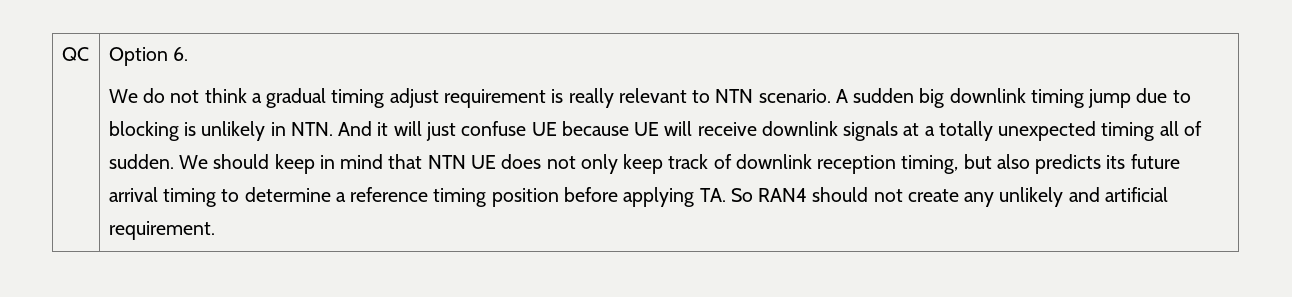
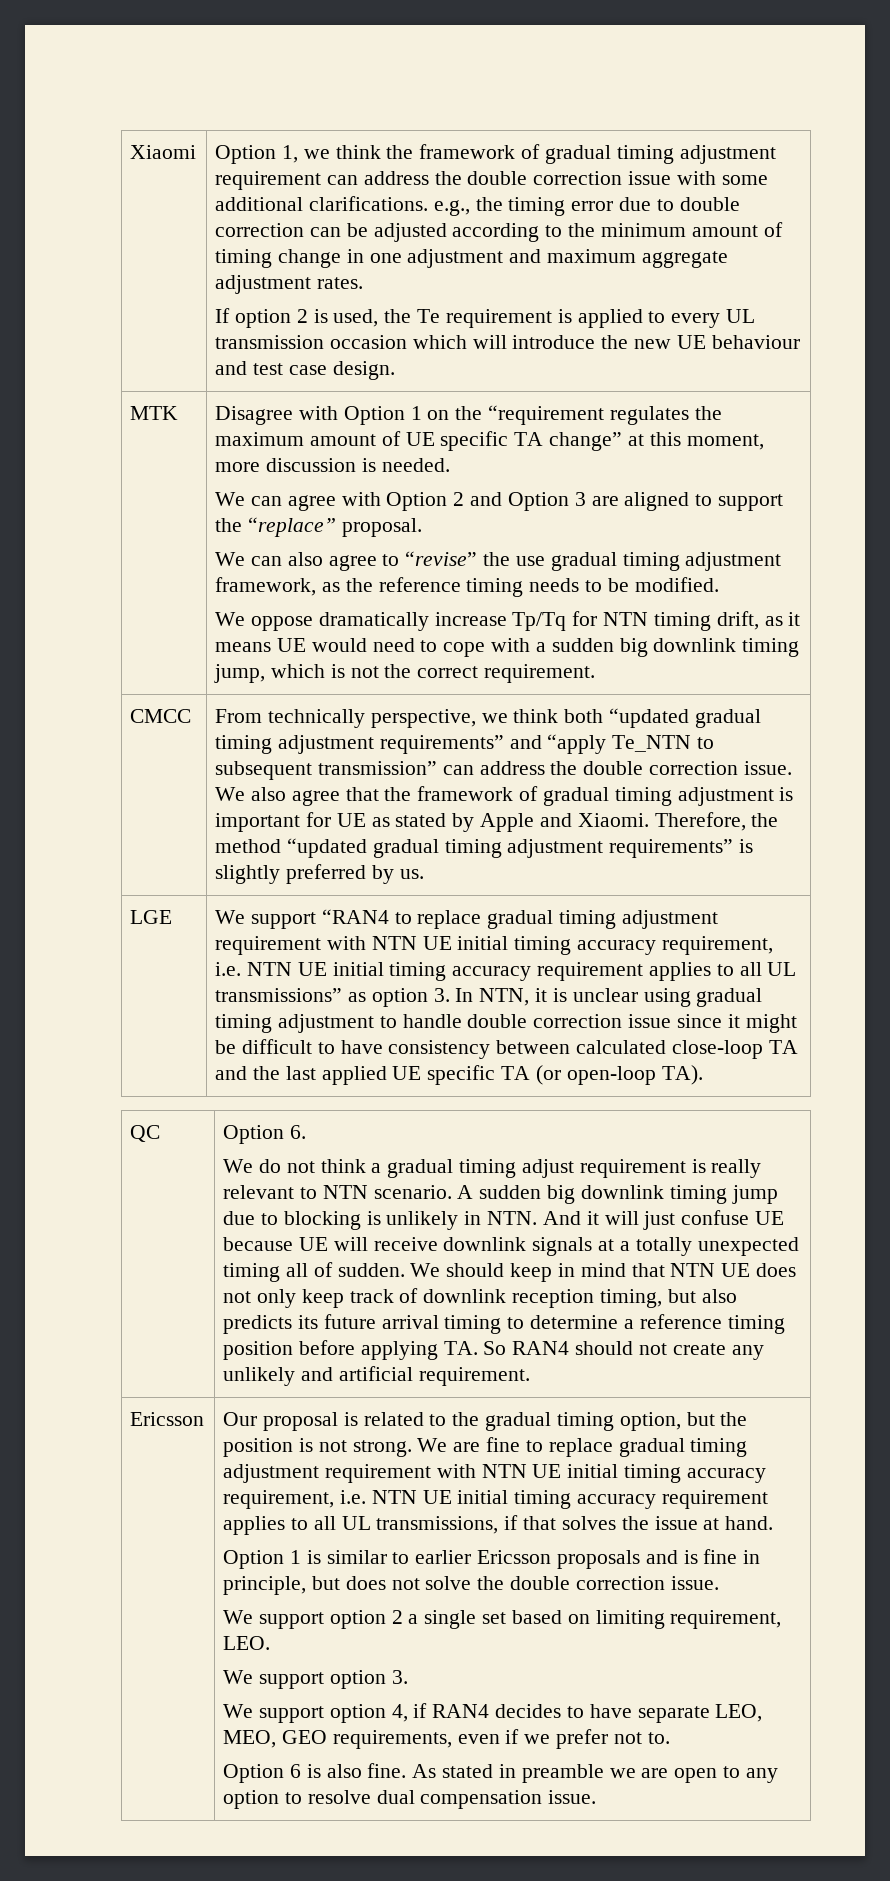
(61, 54) none -> [130,145,197,159] [215,144,776,164] [215,171,768,190] [215,196,740,216] [215,222,783,242] [215,249,728,268] [215,275,364,294] [215,308,755,328] [215,335,800,349] [215,361,395,380] [130,406,179,420] [215,405,722,425] [215,431,764,451] [215,458,450,472] [215,492,783,511] [215,517,422,537] [215,551,782,571] [215,577,719,597] [215,611,801,631] [215,638,800,657] [214,664,596,683] [130,709,192,723] [215,708,761,728] [215,734,715,754] [215,761,792,780] [215,786,794,806] [215,812,779,832] [215,838,754,858] [215,864,424,884] [130,910,173,924] [215,909,718,929] [215,936,773,955] [215,962,797,981] [215,988,763,1007] [215,1014,797,1033] [215,1039,798,1059] [215,1065,703,1085] Xiaomi | Option 1, we think the framework of gradual timing adjustment requirement can address the double correction issue with some additional clarifications. e.g., the timing error due to double correction can be adjusted according to the minimum amount of timing change in one adjustment and maximum aggregate adjustment rates. // If option 2 is used, the Te requirement is applied to every UL transmission occasion which will introduce the new UE behaviour and test case design. // MTK | Disagree with Option 1 on the “requirement regulates the maximum amount of UE specific TA change” at this moment, more discussion is needed. // We can agree with Option 2 and Option 3 are aligned to support the “replace” proposal. // We can also agree to “revise” the use gradual timing adjustment framework, as the reference timing needs to be modified. // We oppose dramatically increase Tp/Tq for NTN timing drift, as it means UE would need to cope with a sudden big downlink timing jump, which is not the correct requirement. // CMCC | From technically perspective, we think both “updated gradual timing adjustment requirements” and “apply Te_NTN to subsequent transmission” can address the double correction issue. We also agree that the framework of gradual timing adjustment is important for UE as stated by Apple and Xiaomi. Therefore, the method “updated gradual timing adjustment requirements” is slightly preferred by us. // LGE | We support “RAN4 to replace gradual timing adjustment requirement with NTN UE initial timing accuracy requirement, i.e. NTN UE initial timing accuracy requirement applies to all UL transmissions” as option 3. In NTN, it is unclear using gradual timing adjustment to handle double correction issue since it might be difficult to have consistency between calculated close-loop TA and the last applied UE specific TA (or open-loop TA). //
(215, 230) none -> [130,1412,205,1426] [223,1412,748,1431] [223,1437,748,1457] [223,1464,766,1483] [223,1490,768,1509] [223,1515,774,1535] [223,1549,761,1569] [223,1576,719,1595] [223,1610,782,1629] [223,1636,271,1650] [223,1670,408,1689] [223,1703,763,1723] [223,1729,670,1749] [223,1763,778,1783] [223,1790,597,1809] // Ericsson | Our proposal is related to the gradual timing option, but the position is not strong. We are fine to replace gradual timing adjustment requirement with NTN UE initial timing accuracy requirement, i.e. NTN UE initial timing accuracy requirement applies to all UL transmissions, if that solves the issue at hand. // Option 1 is similar to earlier Ericsson proposals and is fine in principle, but does not solve the double correction issue. // We support option 2 a single set based on limiting requirement, LEO. // We support option 3. // We support option 4, if RAN4 decides to have separate LEO, MEO, GEO requirements, even if we prefer not to. // Option 6 is also fine. As stated in preamble we are open to any option to resolve dual compensation issue.

